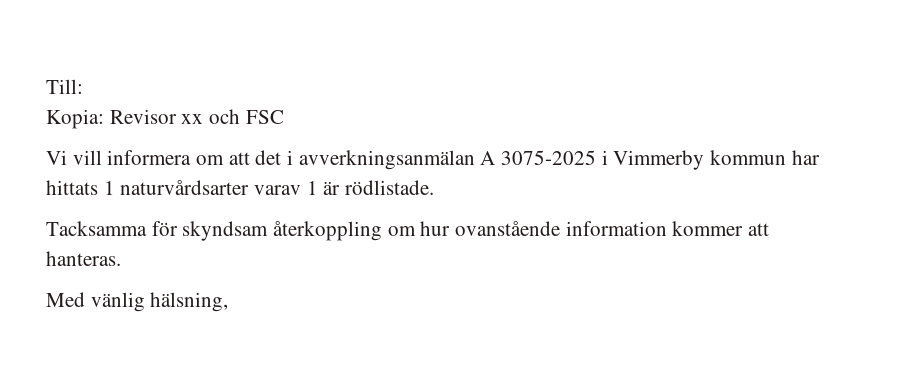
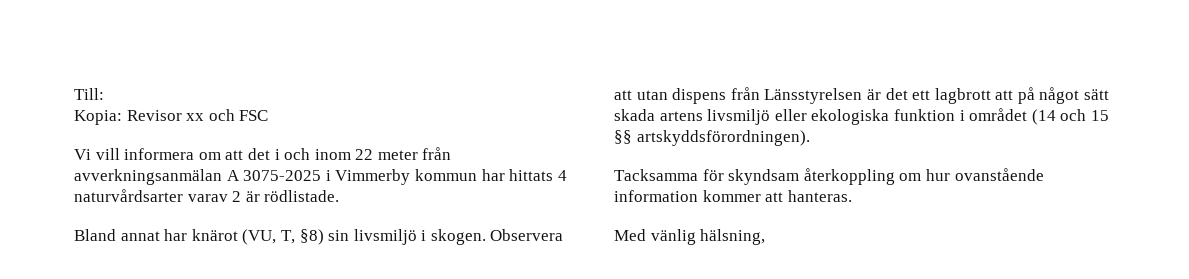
(294, 157) none -> [284,147,452,160] och inom 22 meter från
[103,181,115,195] 1 -> [557,170,567,181] 4
[306,181,318,195] 1 -> [232,191,242,202] 2
(435, 187) none -> [74,229,564,245] [614,87,1110,104] [614,108,1109,125] [614,130,810,146] // Bland annat har knärot (VU, T, §8) sin livsmiljö i skogen. Observera att utan dispens från Länsstyrelsen är det ett lagbrott att på något sätt skada artens livsmiljö eller ekologiska funktion i området (14 och 15 §§ artskyddsförordningen).

